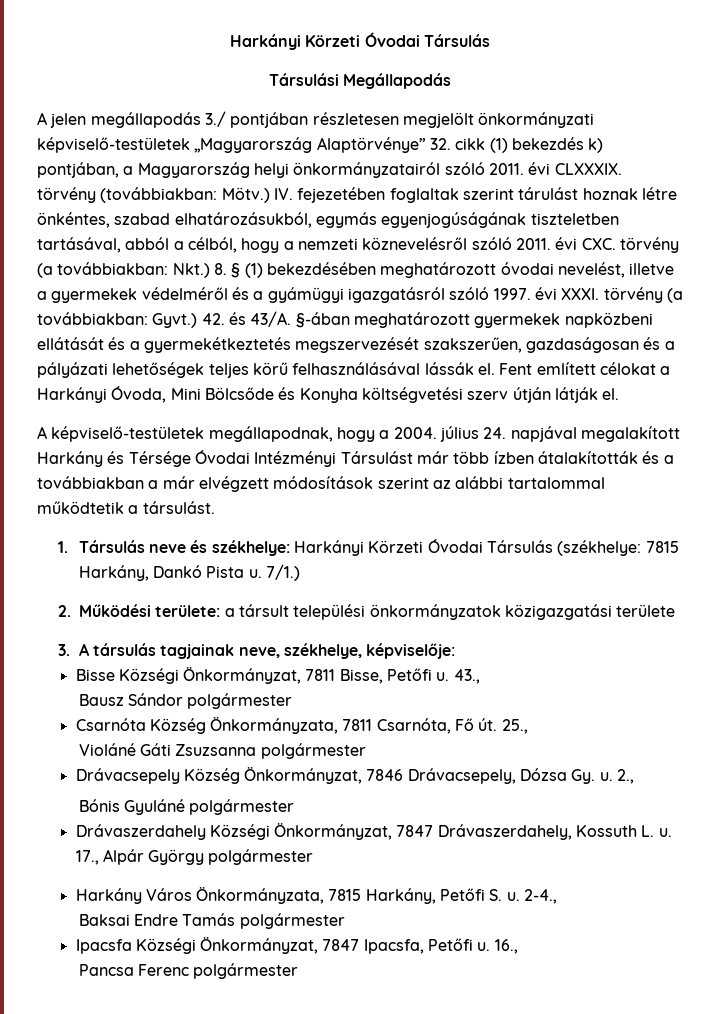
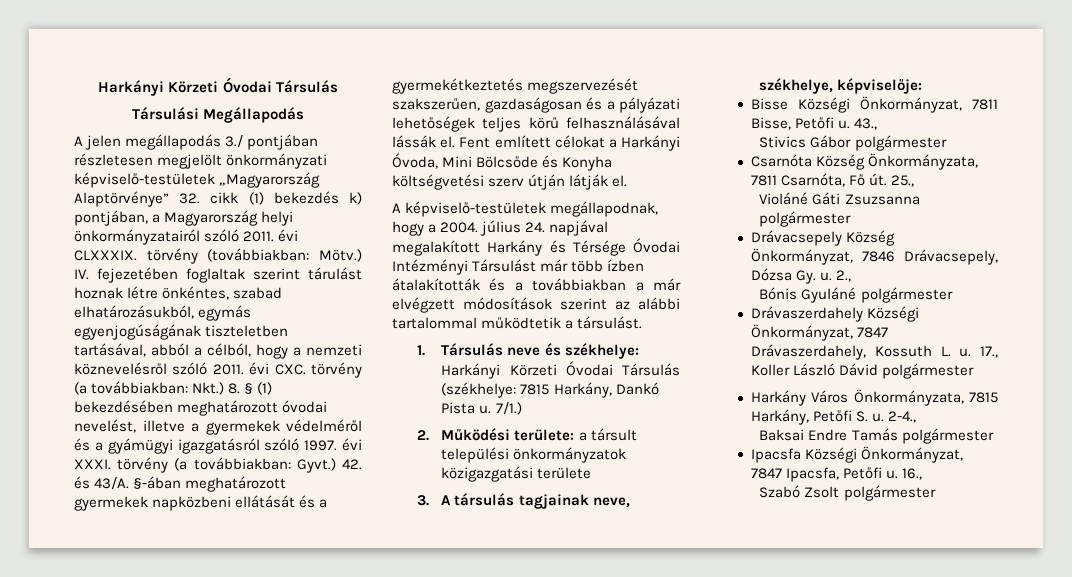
[78,693,184,706] Bausz Sándor -> [759,135,852,148] Stivics Gábor
[102,849,205,865] Alpár György -> [751,363,879,376] Koller László Dávid
[78,964,190,976] Pancsa Ferenc -> [759,485,840,498] Szabó Zsolt

